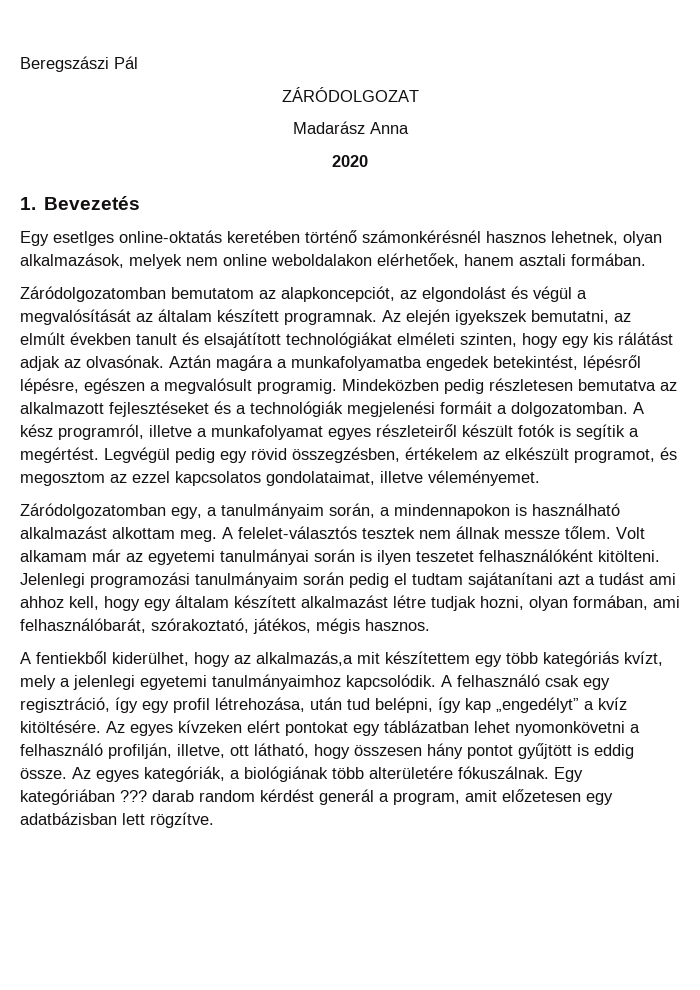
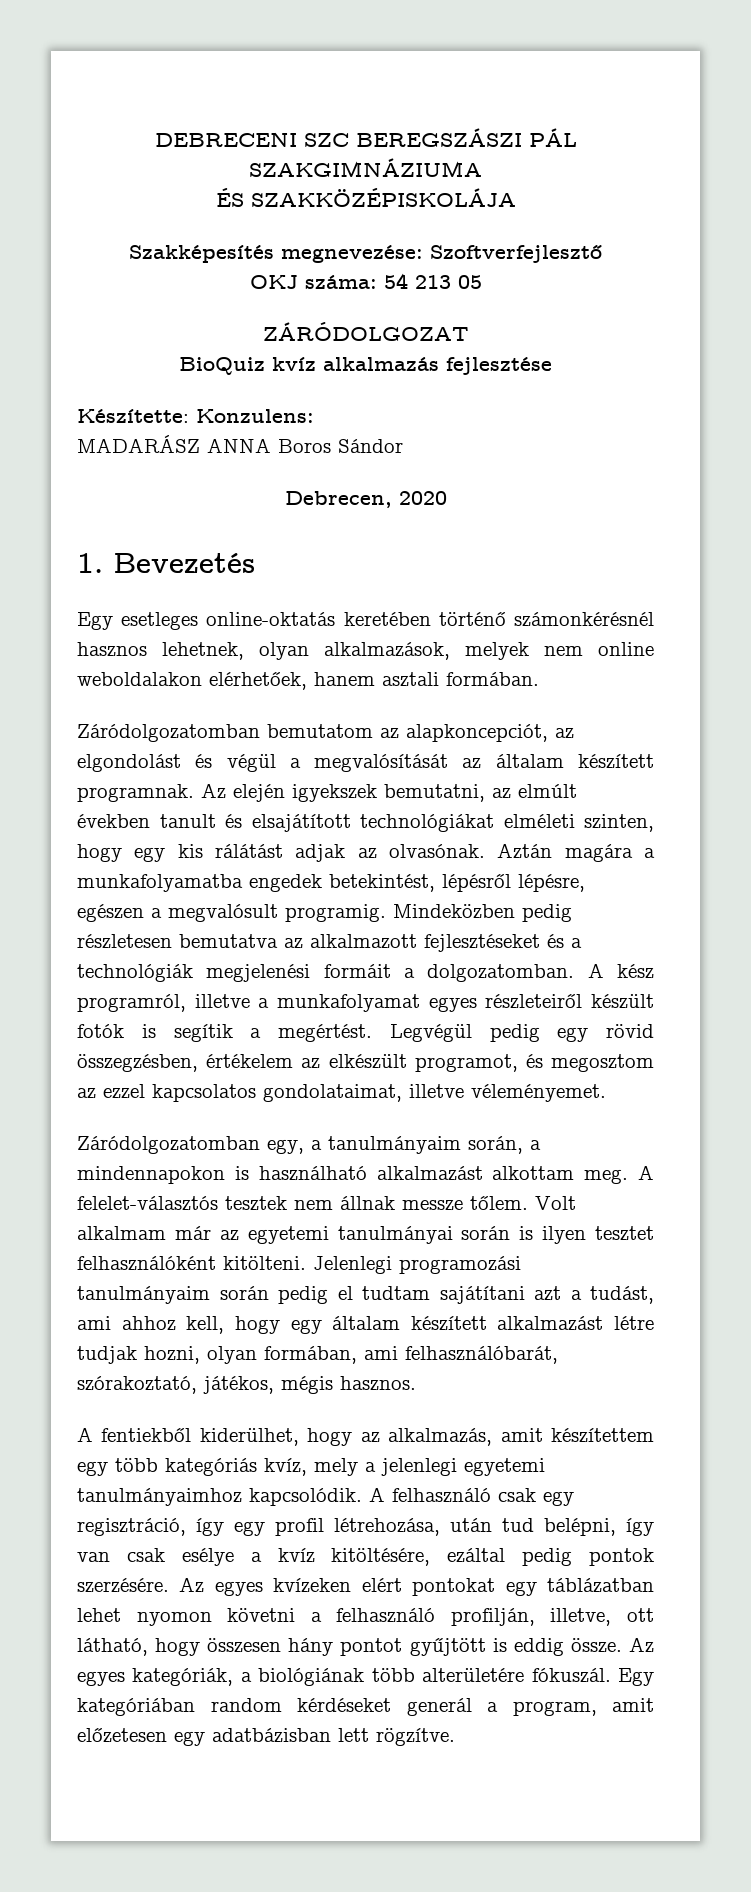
[20,56,138,72] [281,87,419,102] [292,121,409,134] Beregszászi Pál // ZÁRÓDOLGOZAT // Madarász Anna // -> [154,128,577,147] [249,158,482,177] [215,188,516,207] [129,245,602,263] [249,273,482,289] [262,322,469,341] [179,357,552,375] [77,409,314,423] [77,434,403,453] [284,491,392,508] DEBRECENI SZC BEREGSZÁSZI PÁL SZAKGIMNÁZIUMA // ÉS SZAKKÖZÉPISKOLÁJA // Szakképesítés megnevezése: Szoftverfejlesztő // OKJ száma: 54 213 05 // ZÁRÓDOLGOZAT // BioQuiz kvíz alkalmazás fejlesztése // Készítette: Konzulens: // MADARÁSZ ANNA Boros Sándor // Debrecen,
[53,231,114,246] esetlges -> [121,612,199,630] esetleges
[20,550,87,562] alkamam -> [77,1226,166,1240] alkalmam
[416,551,474,562] teszetet -> [595,1226,654,1241] tesztet
[468,572,553,588] sajátanítani -> [439,1286,525,1304] sajátítani
[599,572,644,585] tudást -> [590,1286,654,1304] tudást,
[256,651,380,666] alkalmazás,a mit -> [388,1428,543,1446] alkalmazás, amit
[624,651,663,666] kvízt, -> [264,1458,307,1476] kvíz,
[465,697,627,713] [20,720,242,736] kap „engedélyt” a kvíz kitöltésére. Az egyes kívzeken -> [77,1548,654,1566] [77,1577,352,1596] van csak esélye a kvíz kitöltésére, ezáltal pedig pontok szerzésére. Az egyes kvízeken
[515,721,625,736] nyomonkövetni -> [136,1608,296,1626] nyomon követni
[458,766,549,779] fókuszálnak. -> [531,1668,611,1683] fókuszál.
[120,789,314,802] ??? darab random kérdést -> [210,1698,391,1712] random kérdéseket

